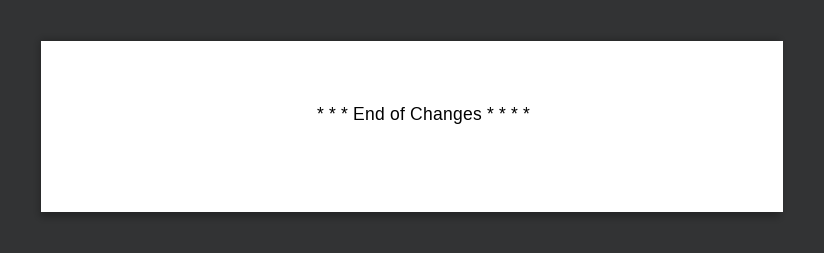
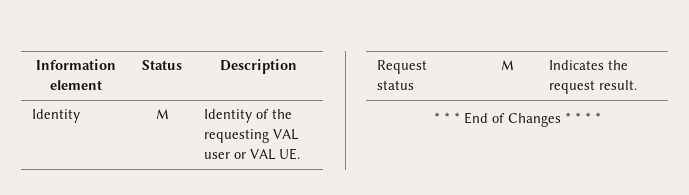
(316, 113) none -> [36,59,116,70] [50,80,102,90] [142,60,182,70] [219,59,297,74] [32,109,81,123] [155,109,169,119] [204,109,293,123] [204,129,299,143] [204,148,301,160] [377,60,428,74] [377,80,415,90] [500,60,514,70] [549,60,629,70] [549,80,638,94] Information element | Status | Description // Identity | M | Identity of the requesting VAL user or VAL UE. // Request status | M | Indicates the request result. //

